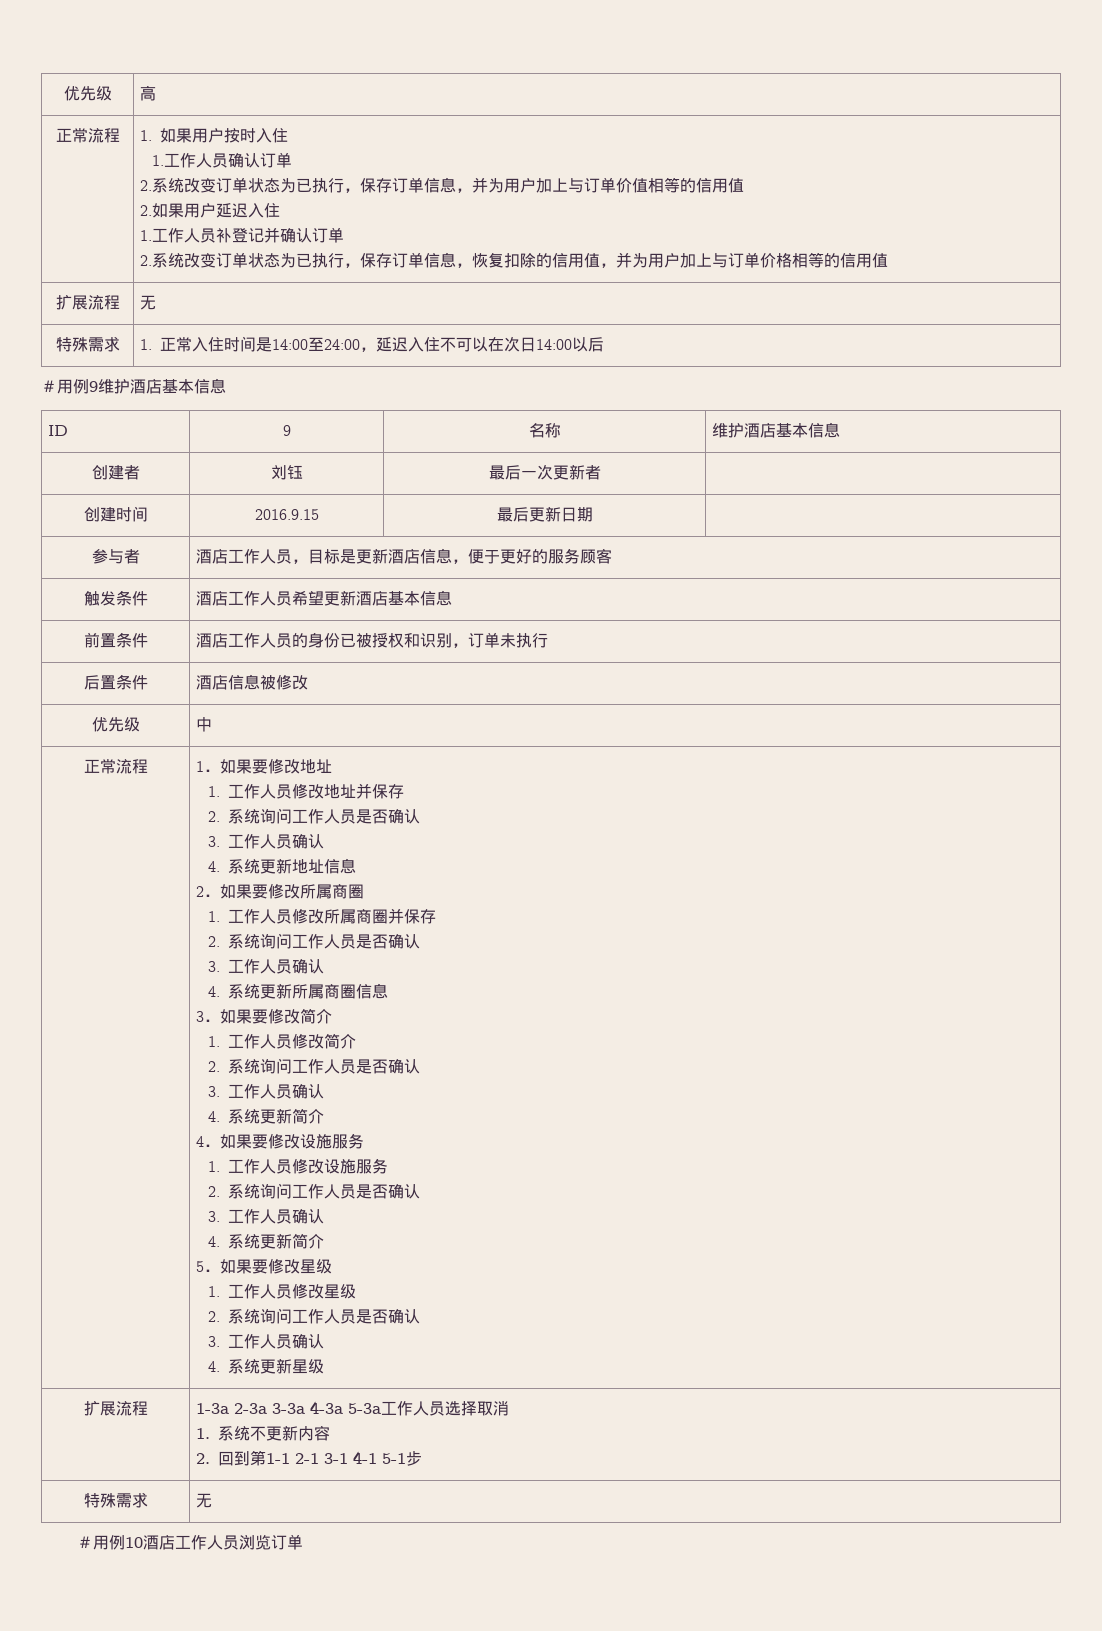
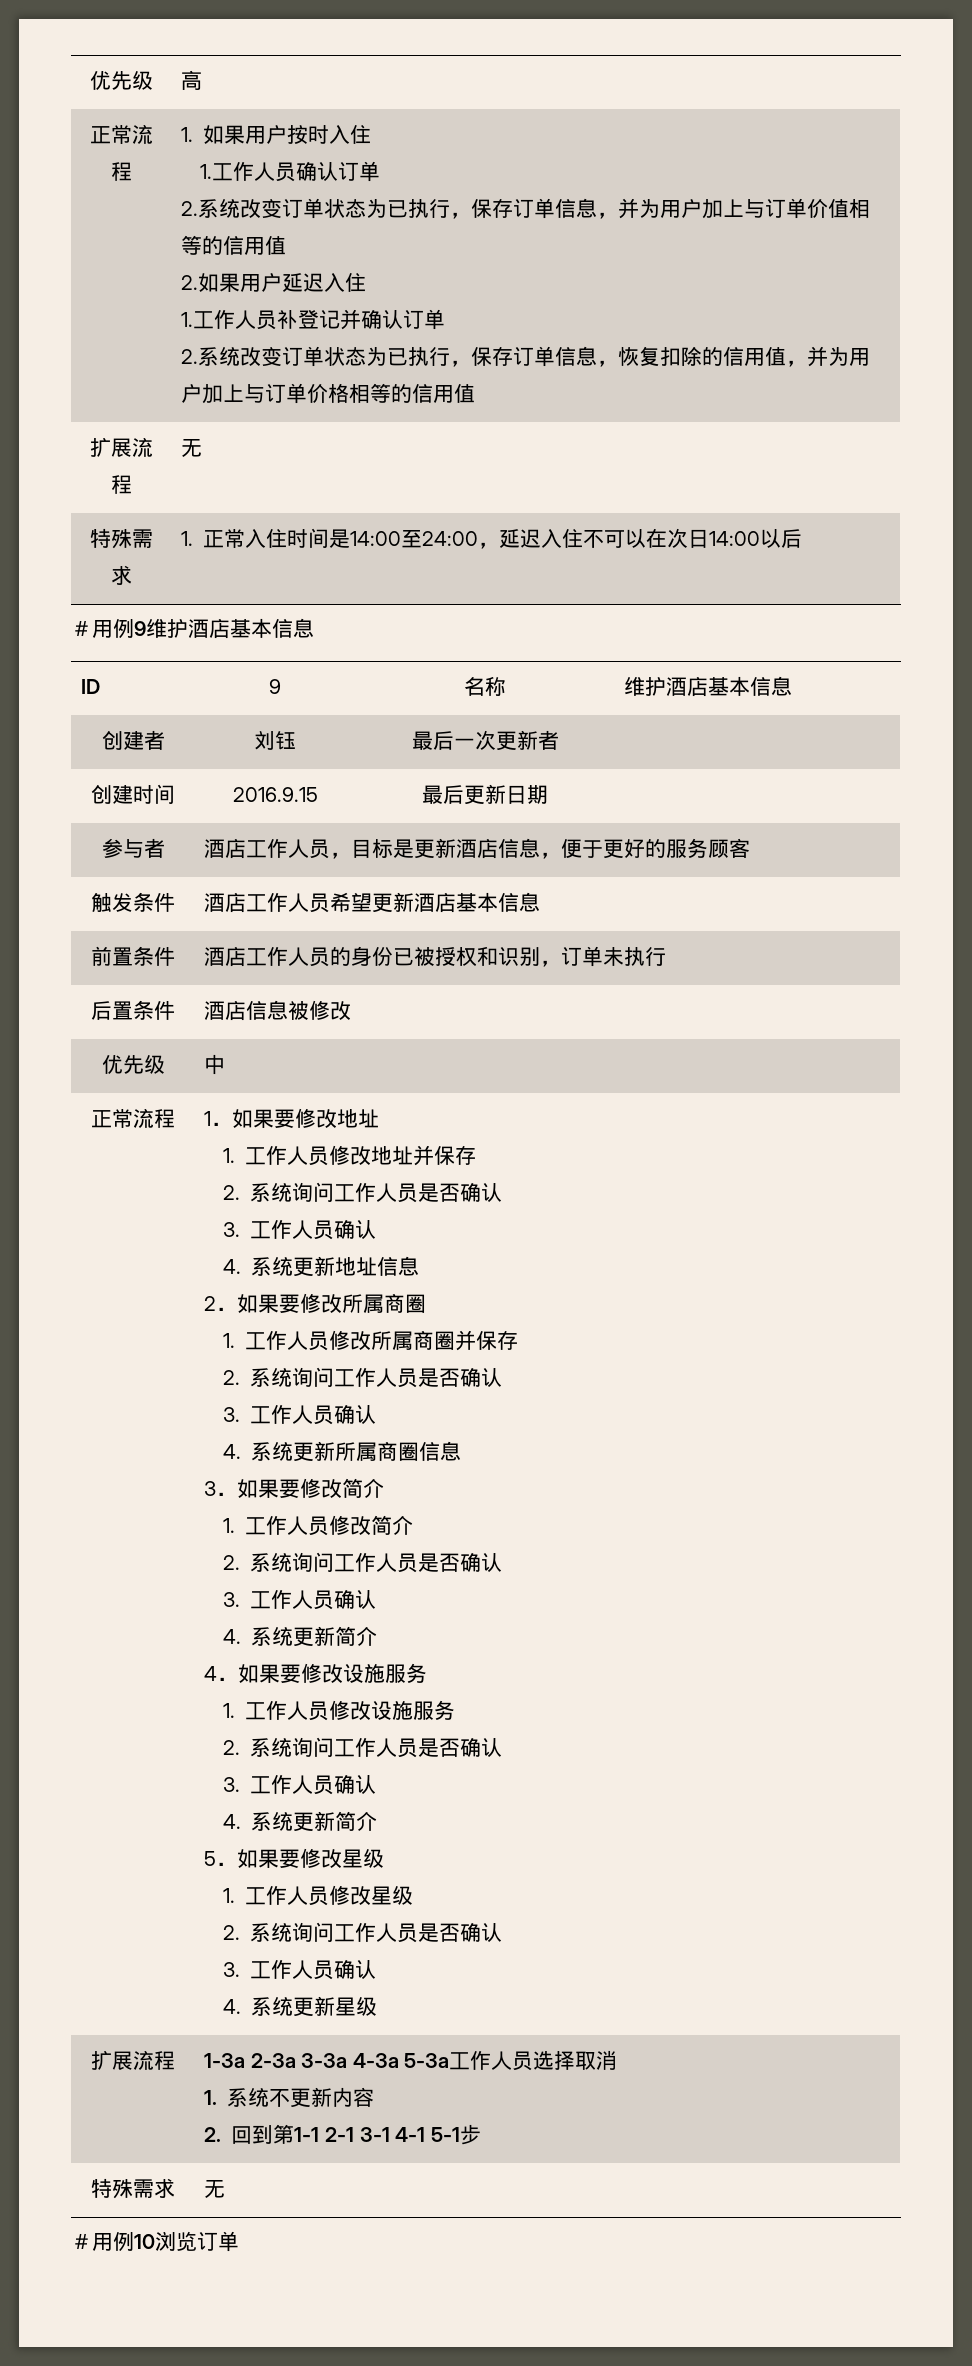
[142,1535,239,1550] 酒店工作人员 -> (155, 2241) none

